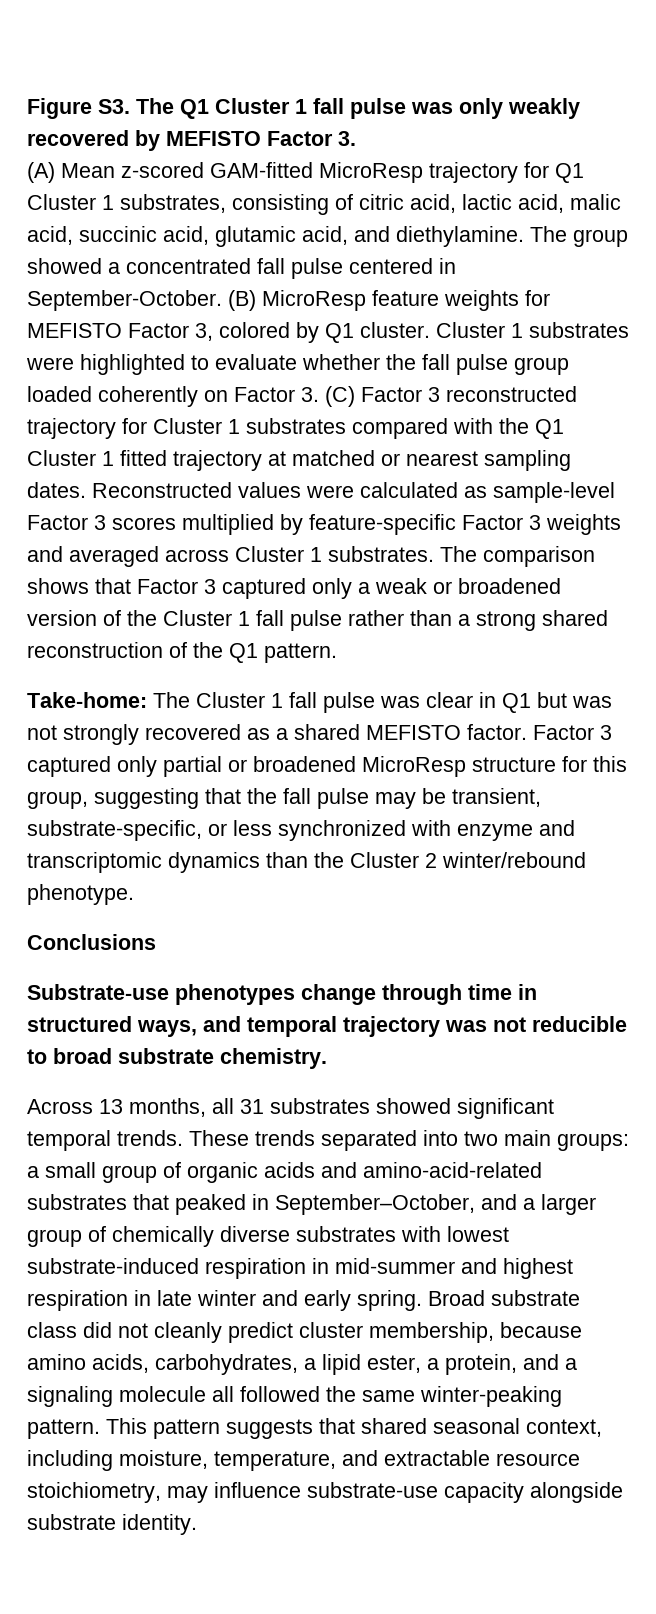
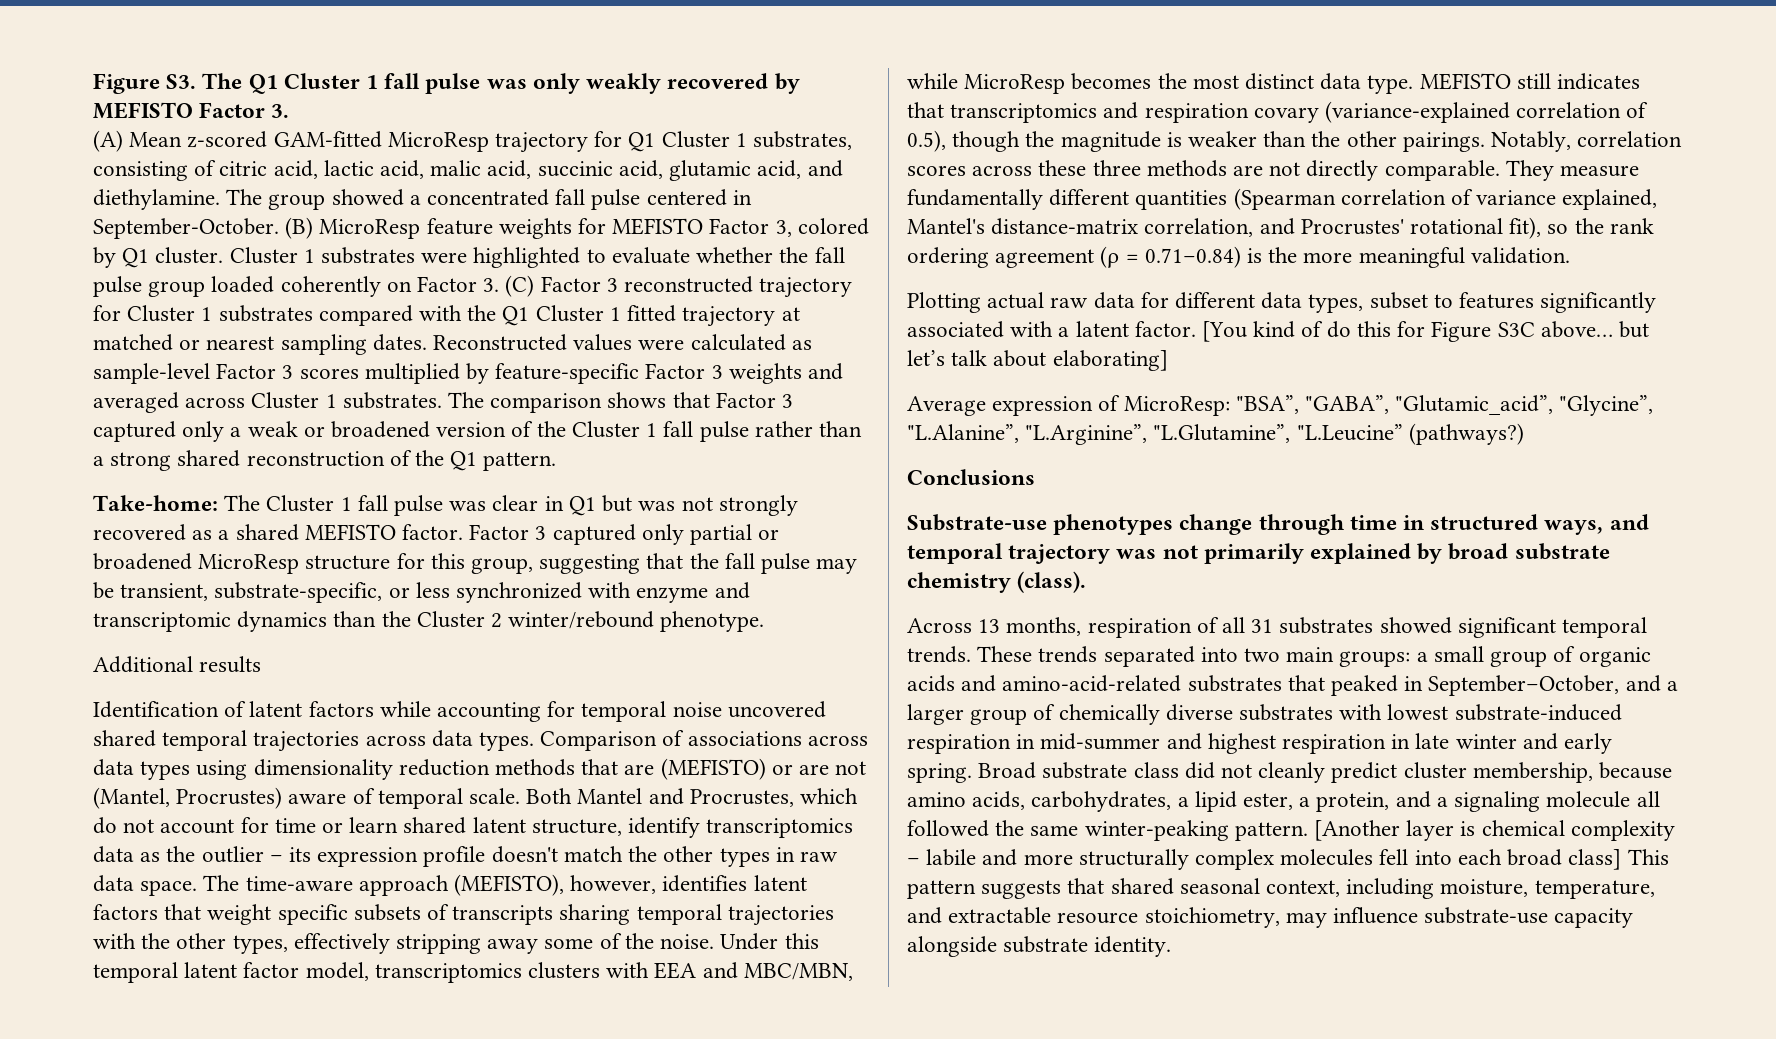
(134, 894) none -> [93,656,262,673] [93,701,826,722] [93,730,868,752] [93,758,867,780] [93,787,859,809] [93,817,854,838] [93,846,838,867] [93,874,807,896] [93,904,834,926] [93,933,819,954] [93,962,853,983] [907,73,1641,94] [907,101,1649,123] [907,130,1683,152] [907,160,1640,181] [907,188,1658,210] [907,217,1654,239] [907,246,1570,268] [907,292,1657,313] [907,321,1649,342] [907,350,1168,371] [907,395,1654,416] [907,423,1524,445] // Additional results // Identification of latent factors while accounting for temporal noise uncovered shared temporal trajectories across data types. Comparison of associations across data types using dimensionality reduction methods that are (MEFISTO) or are not (Mantel, Procrustes) aware of temporal scale. Both Mantel and Procrustes, which do not account for time or learn shared latent structure, identify transcriptomics data as the outlier – its expression profile doesn't match the other types in raw data space. The time-aware approach (MEFISTO), however, identifies latent factors that weight specific subsets of transcripts sharing temporal trajectories with the other types, effectively stripping away some of the noise. Under this temporal latent factor model, transcriptomics clusters with EEA and MBC/MBN, while MicroResp becomes the most distinct data type. MEFISTO still indicates that transcriptomics and respiration covary (variance-explained correlation of 0.5), though the magnitude is weaker than the other pairings. Notably, correlation scores across these three methods are not directly comparable. They measure fundamentally different quantities (Spearman correlation of variance explained, Mantel's distance-matrix correlation, and Procrustes' rotational fit), so the rank ordering agreement (ρ = 0.71–0.84) is the more meaningful validation. // Plotting actual raw data for different data types, subset to features significantly associated with a latent factor. [You kind of do this for Figure S3C above… but let’s talk about elaborating] // Average expression of MicroResp: "BSA”, "GABA”, "Glutamic_acid”, "Glycine”, "L.Alanine”, "L.Arginine”, "L.Glutamine”, "L.Leucine” (pathways?)
[532,1016,627,1032] [27,1048,327,1069] reducible to broad substrate chemistry. -> [1203,543,1610,564] [907,571,1087,593] primarily explained by broad substrate chemistry (class).
(206, 1107) none -> [1087,617,1219,638] respiration of
(100, 1429) none -> [1314,820,1675,841] [907,849,1622,870] [Another layer is chemical complexity – labile and more structurally complex molecules fell into each broad class]

